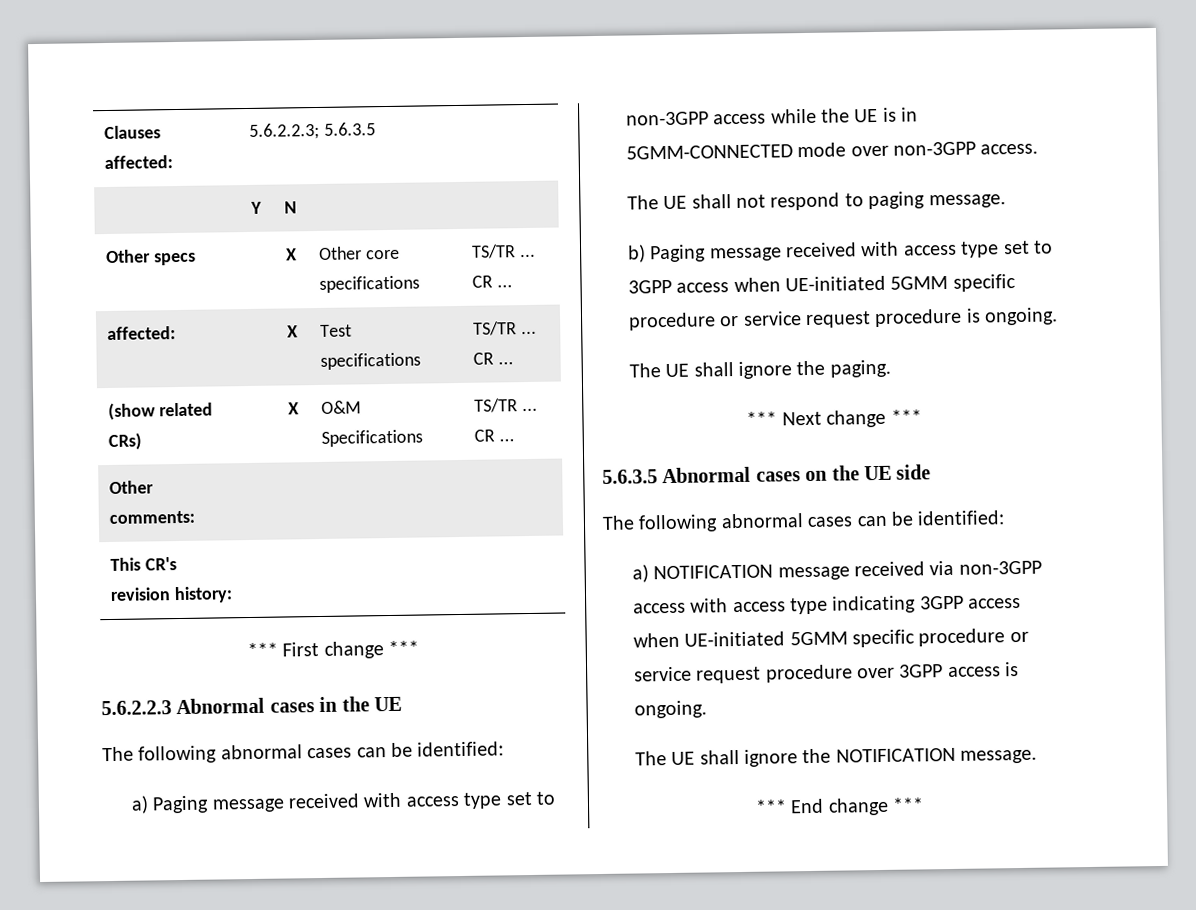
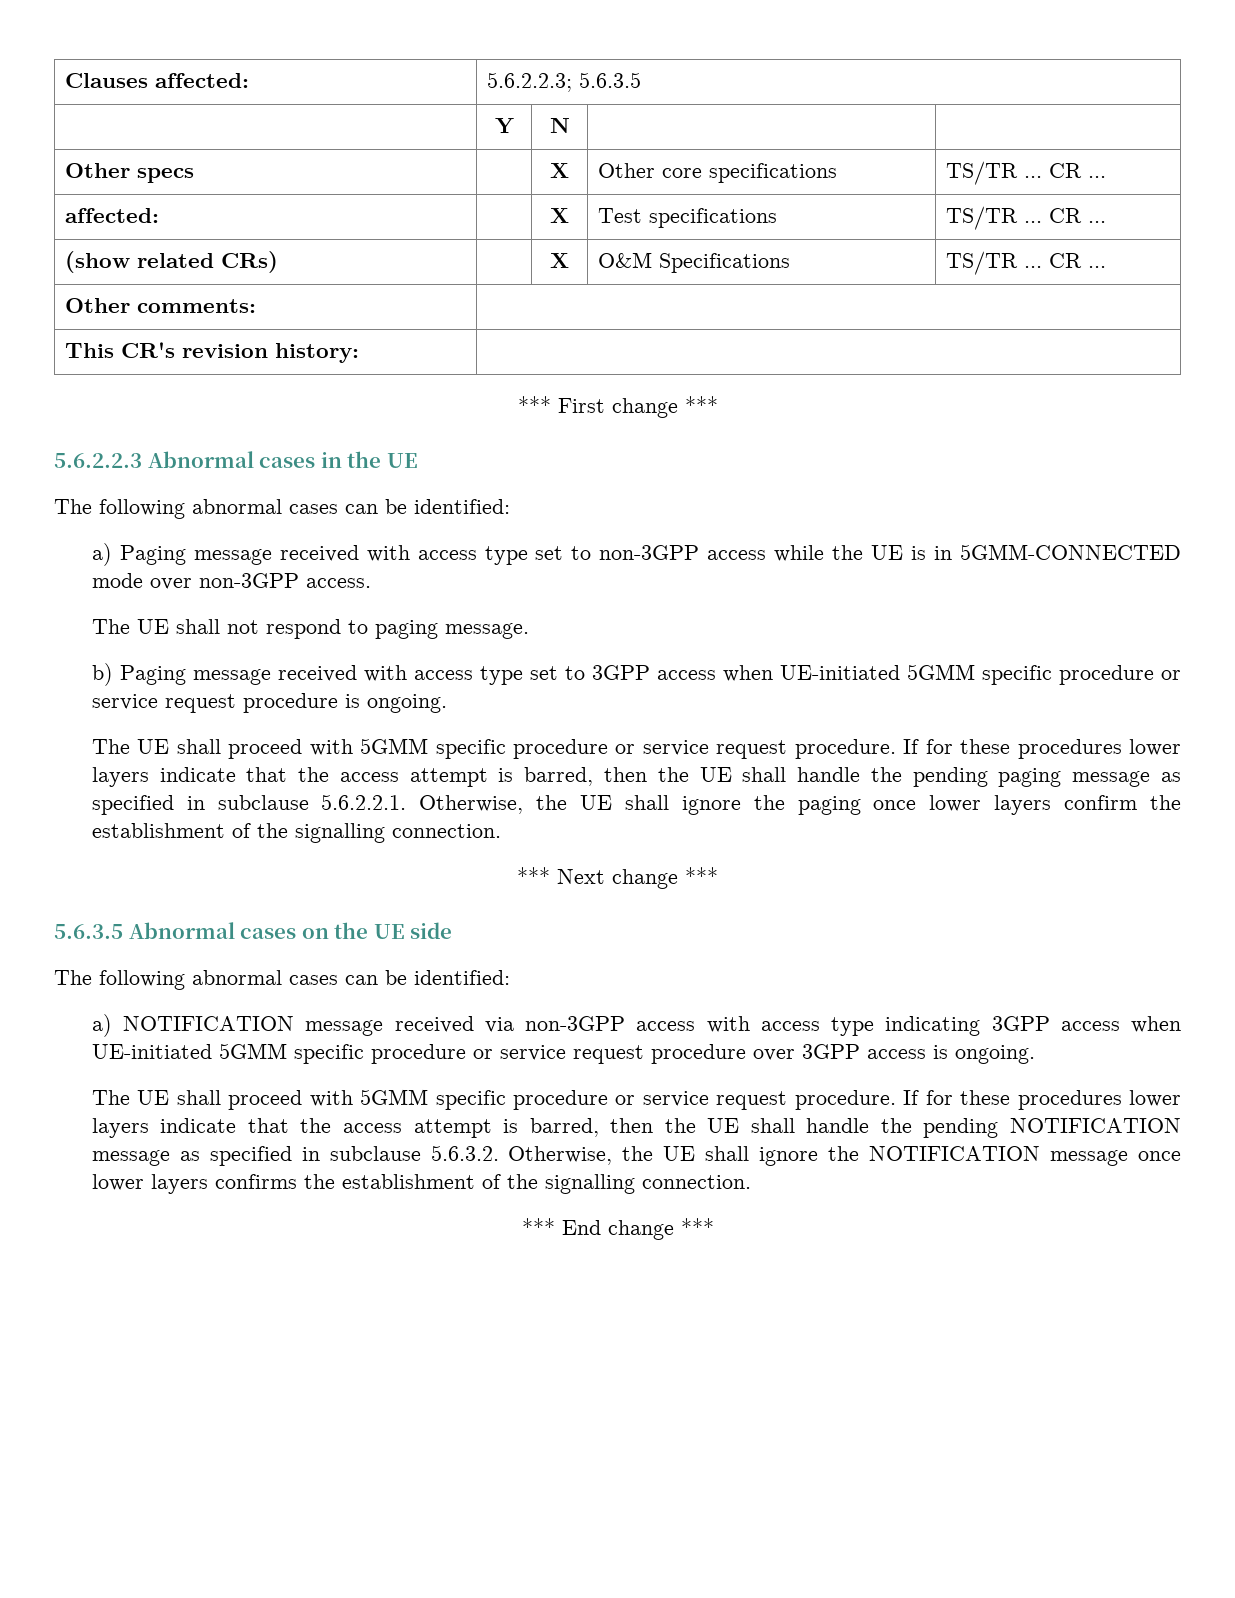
[738,359,891,379] ignore the paging. -> [228,738,1181,759] [91,767,1181,787] [91,794,1182,815] [91,823,501,843] proceed with 5GMM specific procedure or service request procedure. If for these procedures lower layers indicate that the access attempt is barred, then the UE shall handle the pending paging message as specified in subclause 5.6.2.2.1. Otherwise, the UE shall ignore the paging once lower layers confirm the establishment of the signalling connection.
[744,747,1038,767] ignore the NOTIFICATION message. -> [228,1089,1181,1110] [91,1118,1181,1138] [91,1145,1181,1166] [91,1174,751,1194] proceed with 5GMM specific procedure or service request procedure. If for these procedures lower layers indicate that the access attempt is barred, then the UE shall handle the pending NOTIFICATION message as specified in subclause 5.6.3.2. Otherwise, the UE shall ignore the NOTIFICATION message once lower layers confirms the establishment of the signalling connection.

